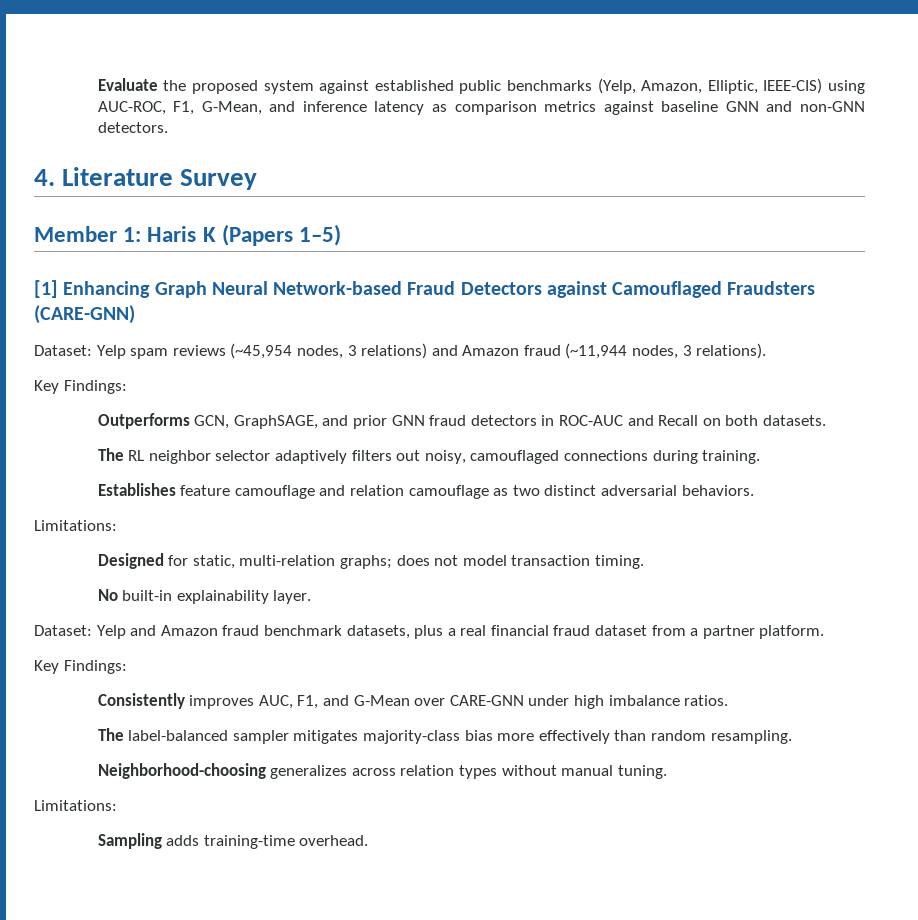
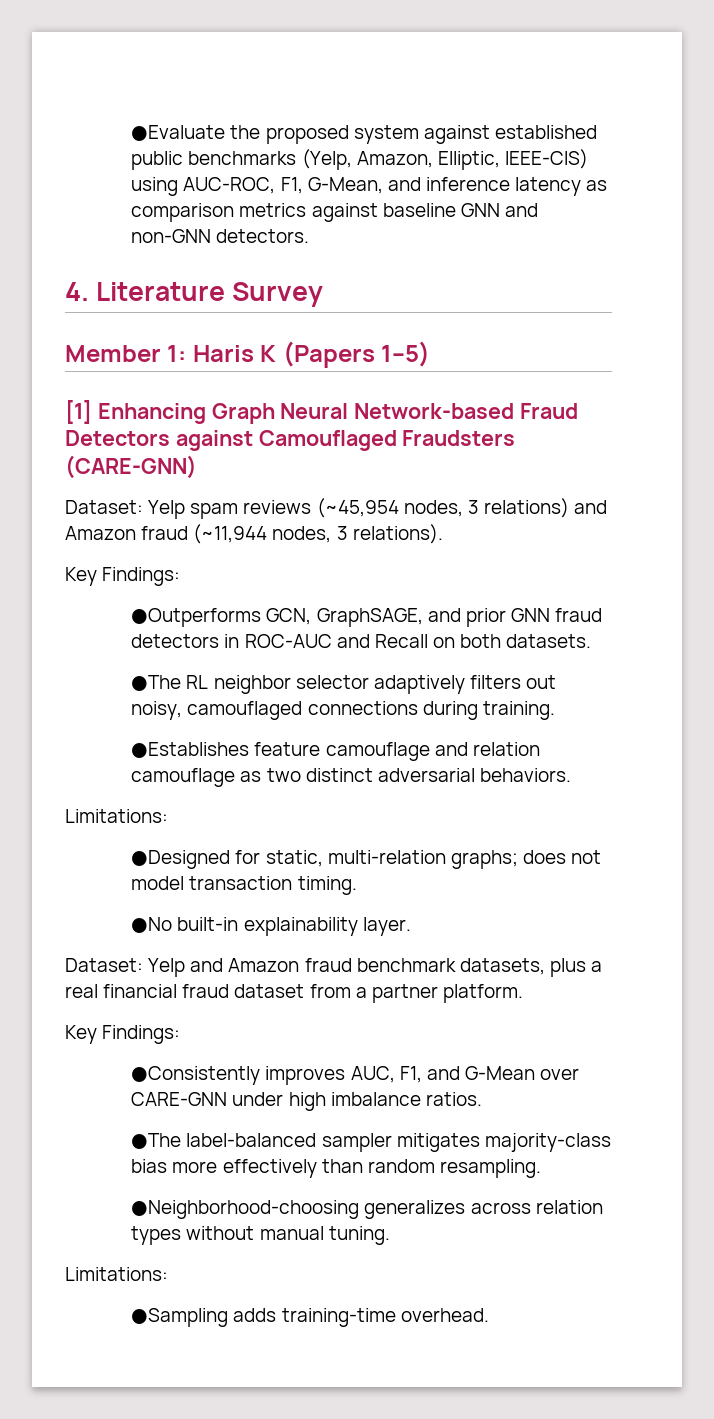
[97,78,158,91] Evaluate -> [131,125,226,141] ●Evaluate
[97,413,190,429] Outperforms -> [131,608,262,627] ●Outperforms
[97,448,124,461] The -> [131,675,182,691] ●The
[97,483,176,496] Establishes -> [131,742,250,758] ●Establishes
[97,553,164,569] Designed -> [131,850,231,869] ●Designed
[97,589,118,601] No -> [131,917,173,933] ●No
[97,693,185,709] Consistently -> [131,1066,261,1085] ●Consistently
[97,728,124,741] The -> [131,1133,182,1149] ●The
[97,763,266,779] Neighborhood-choosing -> [131,1200,360,1219] ●Neighborhood-choosing
[97,833,162,849] Sampling -> [131,1308,229,1327] ●Sampling

